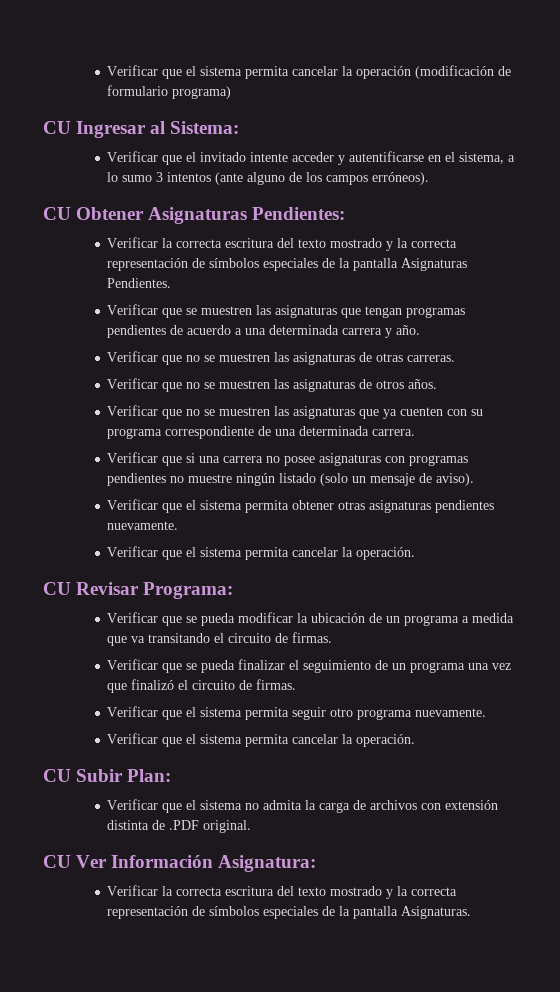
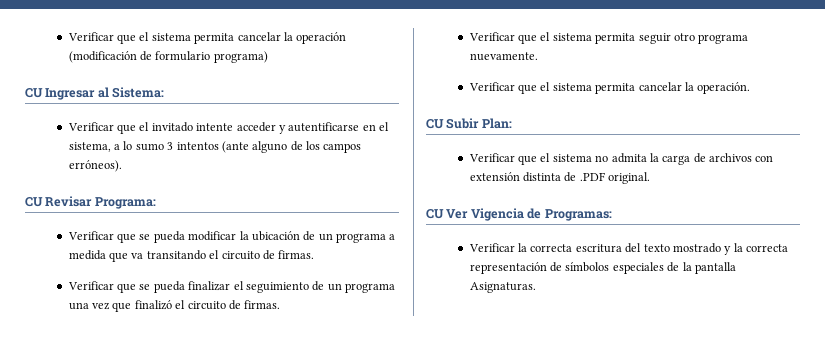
[43,207,346,224] [107,237,458,251] [107,258,468,271] [107,278,172,288] [107,304,466,318] [107,325,421,338] [107,351,456,365] [107,378,438,392] [107,405,484,419] [107,426,416,439] [107,452,469,466] [107,473,475,486] [107,499,495,513] [107,521,179,530] [107,546,416,560] // CU Obtener Asignaturas Pendientes: // Verificar la correcta escritura del texto mostrado y la correcta representación de símbolos especiales de la pantalla Asignaturas Pendientes. // Verificar que se muestren las asignaturas que tengan programas pendientes de acuerdo a una determinada carrera y año. // Verificar que no se muestren las asignaturas de otras carreras. // Verificar que no se muestren las asignaturas de otros años. // Verificar que no se muestren las asignaturas que ya cuenten con su programa correspondiente de una determinada carrera. // Verificar que si una carrera no posee asignaturas con programas pendientes no muestre ningún listado (solo un mensaje de aviso). // Verificar que el sistema permita obtener otras asignaturas pendientes nuevamente. // Verificar que el sistema permita cancelar la operación. -> (122, 166) none
[111,855,317,872] Información Asignatura: -> [470,208,612,221] Vigencia de Programas:

